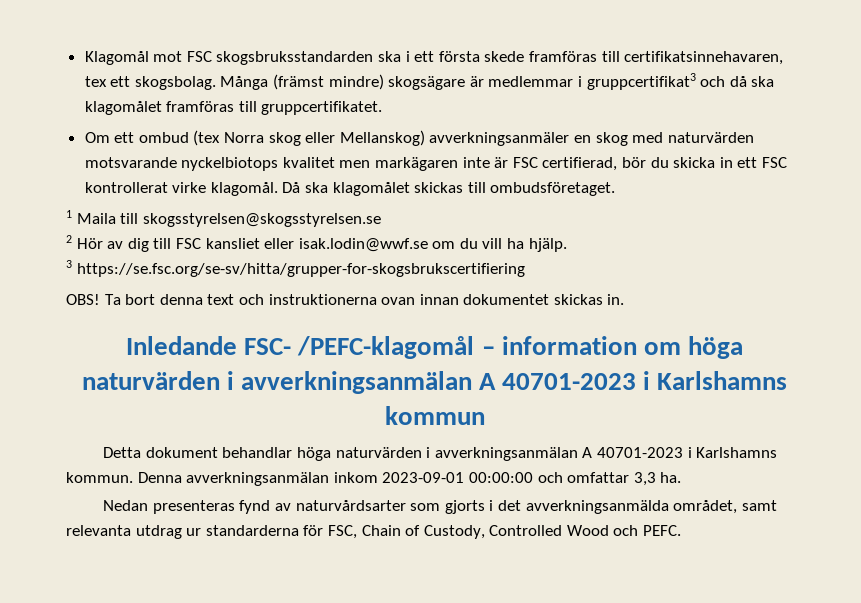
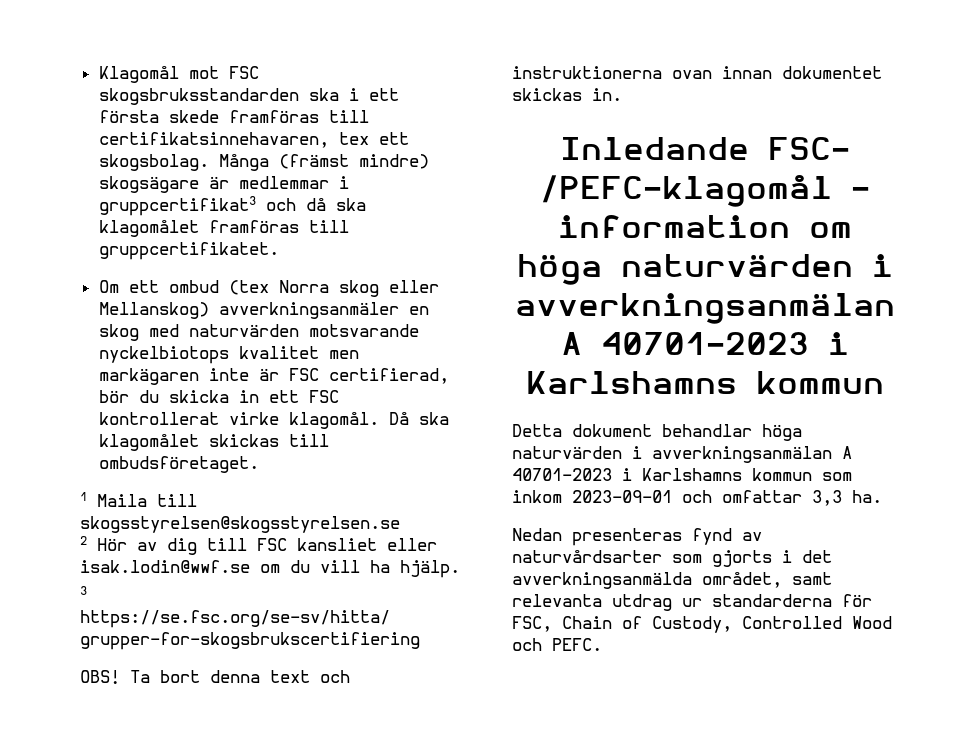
[66,472,330,486] kommun. Denna avverkningsanmälan -> [752,468,852,481] kommun som
[468,472,533,483] 00:00:00 -> (672, 496) none

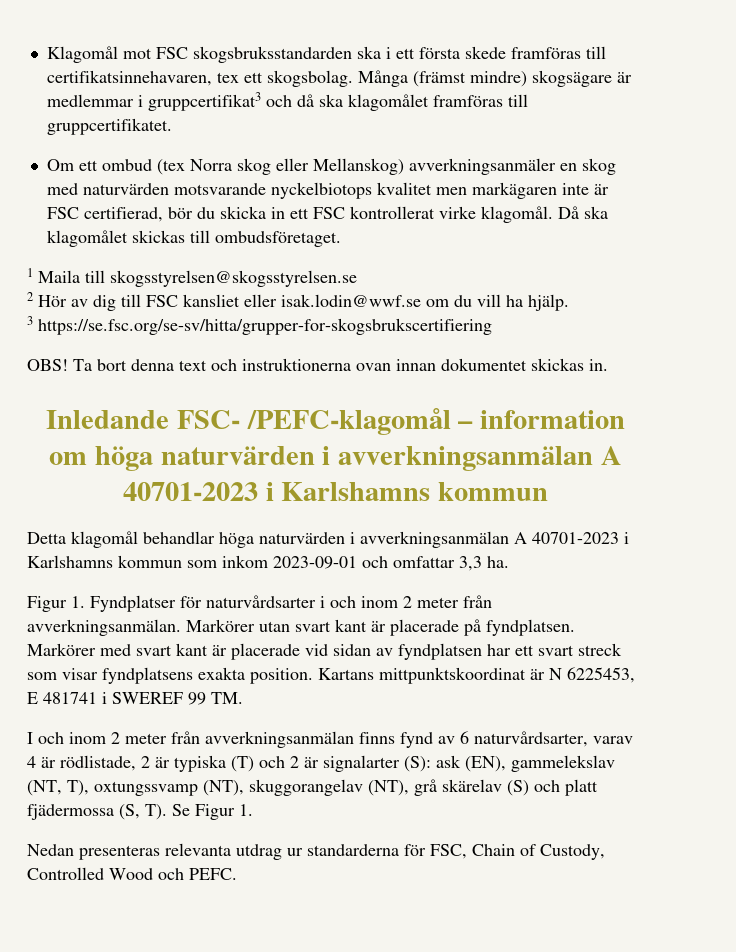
[572,424,652,437] dokument -> [71,531,138,548] klagomål
[512,528,762,546] [512,550,832,567] [512,572,832,589] Nedan presenteras fynd av naturvårdsarter som gjorts i det avverkningsanmälda området, samt -> [27,595,492,612] [27,619,575,636] [27,643,622,660] [27,667,635,684] [27,692,243,705] [27,731,633,748] [27,755,615,772] [27,779,598,796] [27,804,253,820] [27,844,160,860] Figur 1. Fyndplatser för naturvårdsarter i och inom 2 meter från avverkningsanmälan. Markörer utan svart kant är placerade på fyndplatsen. Markörer med svart kant är placerade vid sidan av fyndplatsen har ett svart streck som visar fyndplatsens exakta position. Kartans mittpunktskoordinat är N 6225453, E 481741 i SWEREF 99 TM. // I och inom 2 meter från avverkningsanmälan finns fynd av 6 naturvårdsarter, varav 4 är rödlistade, 2 är typiska (T) och 2 är signalarter (S): ask (EN), gammelekslav (NT, T), oxtungssvamp (NT), skuggorangelav (NT), grå skärelav (S) och platt fjädermossa (S, T). Se Figur 1. // Nedan presenteras

